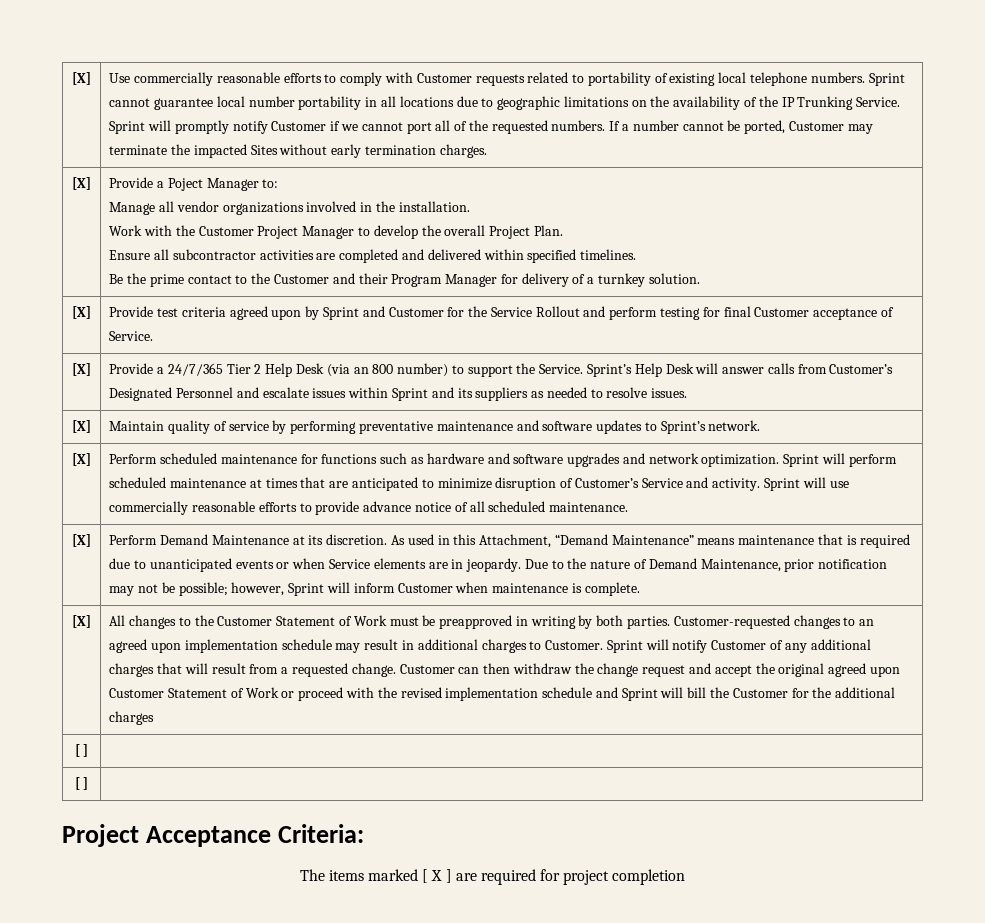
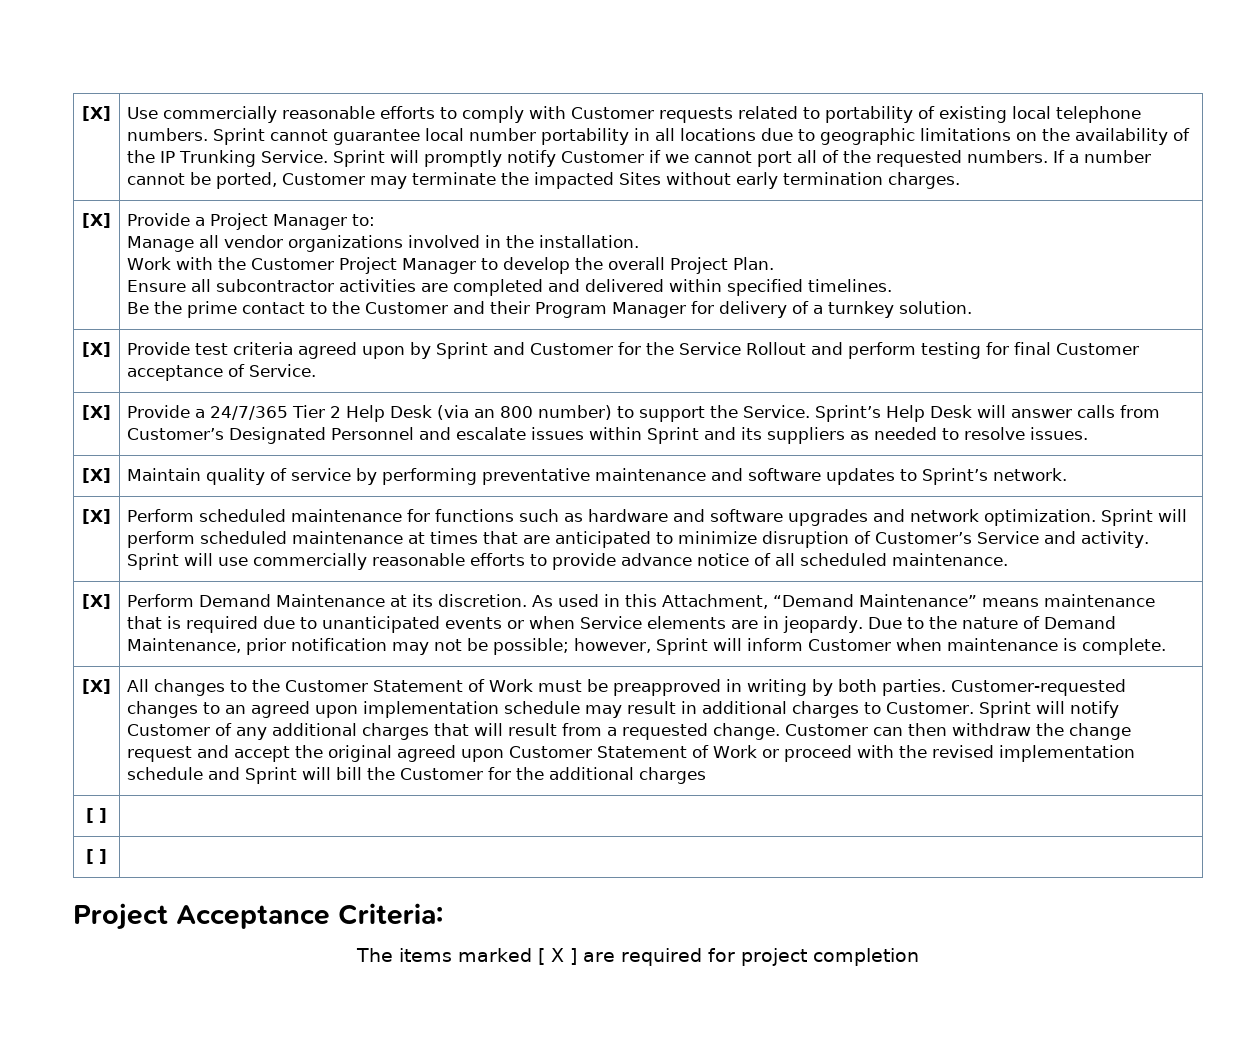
[167,178,203,191] Poject -> [210,213,269,230] Project

